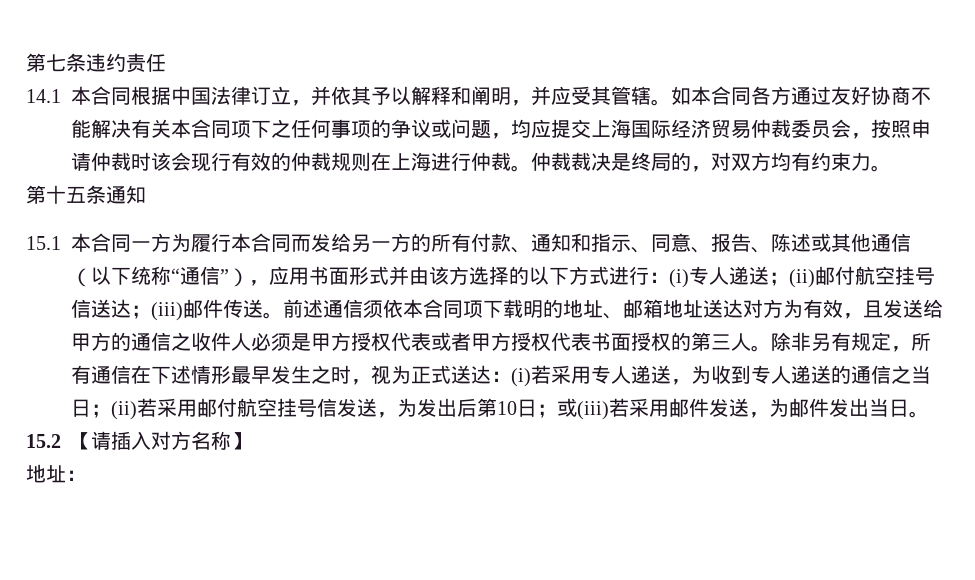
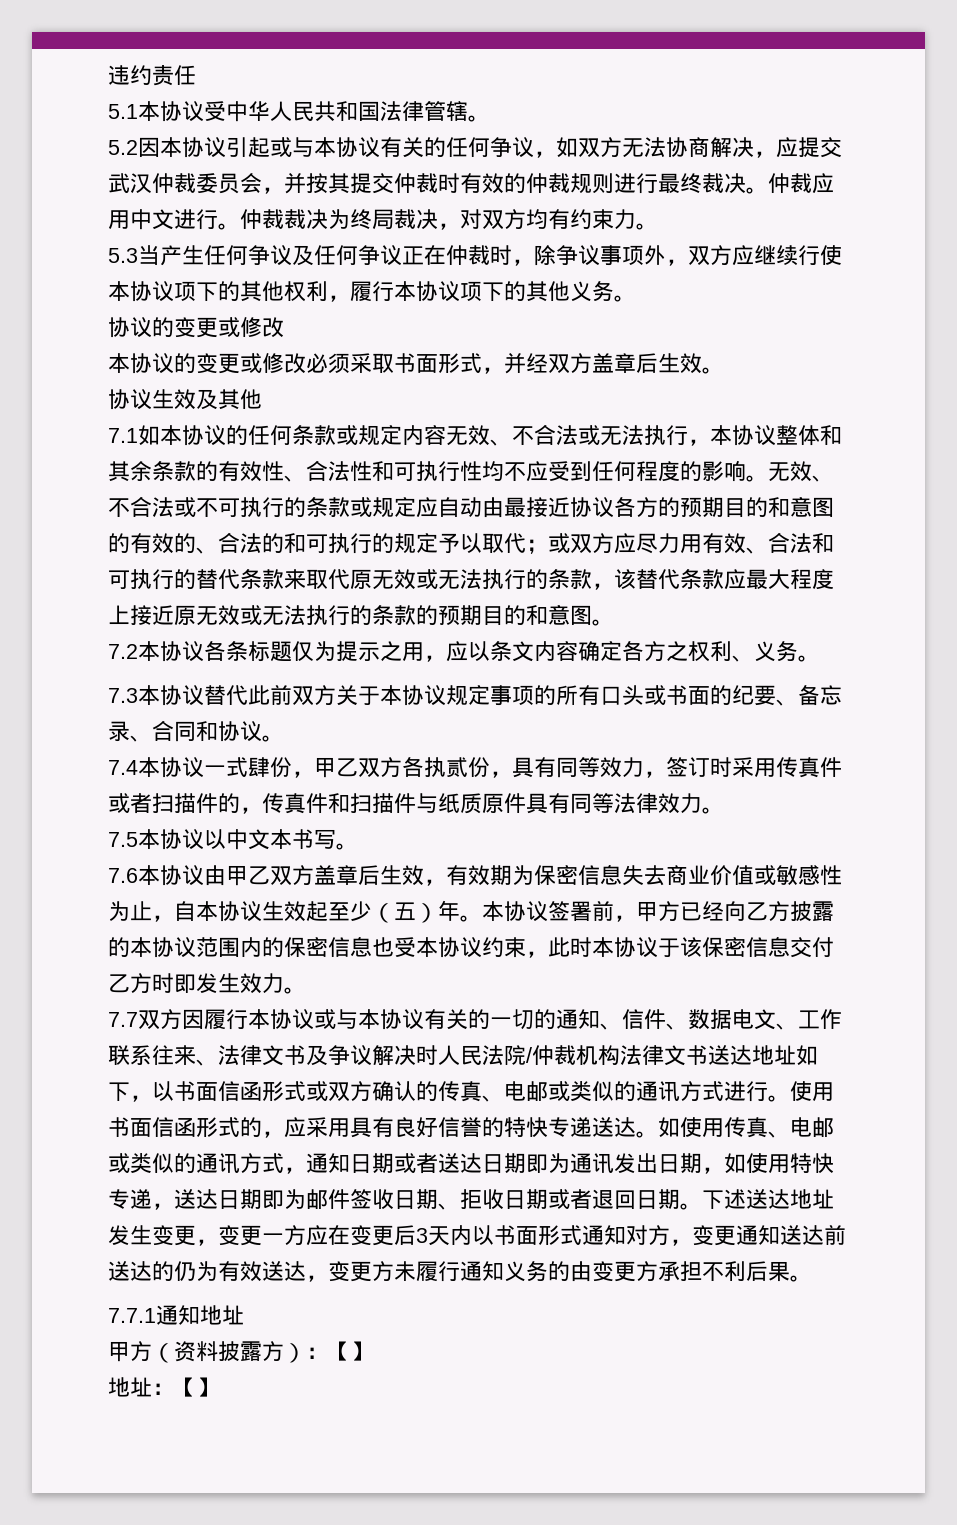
[26,53,86,72] 第七条 -> (108, 75) none
[26,86,931,106] [71,119,931,139] [71,152,691,172] 14.1本合同根据中国法律订立，并依其予以解释和阐明，并应受其管辖。如本合同各方通过友好协商不能解决有关本合同项下之任何事项的争议或问题，均应提交上海国际经济贸易仲裁委员会，按照申请仲裁时该会现行有效的仲裁规则在上海进行仲裁。仲裁裁决是终局的 -> [108,101,490,122] [108,137,842,158] [108,173,834,194] [108,209,438,230] 5.1本协议受中华人民共和国法律管辖。 // 5.2因本协议引起或与本协议有关的任何争议，如双方无法协商解决，应提交武汉仲裁委员会，并按其提交仲裁时有效的仲裁规则进行最终裁决。仲裁应用中文进行。仲裁裁决为终局裁决
[26,185,146,204] [26,233,911,253] [71,266,935,288] [71,299,943,321] [71,332,931,352] [71,365,931,387] [71,398,929,420] [26,431,231,450] 第十五条通知 // 15.1本合同一方为履行本合同而发给另一方的所有付款、通知和指示、同意、报告、陈述或其他通信（以下统称“通信”），应用书面形式并由该方选择的以下方式进行：(i)专人递送；(ii)邮付航空挂号信送达；(iii)邮件传送。前述通信须依本合同项下载明的地址、邮箱地址送达对方为有效，且发送给甲方的通信之收件人必须是甲方授权代表或者甲方授权代表书面授权的第三人。除非另有规定，所有通信在下述情形最早发生之时，视为正式送达：(i)若采用专人递送，为收到专人递送的通信之当日；(ii)若采用邮付航空挂号信发送，为发出后第10日；或(iii)若采用邮件发送，为邮件发出当日。 // 15.2【请插入对方名称 -> [108,245,842,266] [108,281,636,302] [108,317,284,338] [108,353,724,374] [108,389,262,410] [108,424,842,446] [108,460,834,482] [108,496,834,518] [108,532,834,554] [108,569,834,590] [108,604,614,626] [108,641,820,662] [108,684,842,706] [108,720,284,742] [108,757,842,778] [108,793,724,814] [108,829,358,850] [108,864,842,886] [108,900,834,923] [108,936,834,958] [108,973,306,994] [108,1009,842,1030] [108,1045,818,1066] [108,1081,834,1102] [108,1117,834,1138] [108,1153,834,1174] [108,1189,834,1210] [108,1224,846,1246] [108,1261,812,1282] [108,1305,244,1325] [108,1341,350,1363] 5.3当产生任何争议及任何争议正在仲裁时，除争议事项外，双方应继续行使本协议项下的其他权利，履行本协议项下的其他义务。 // 协议的变更或修改 // 本协议的变更或修改必须采取书面形式，并经双方盖章后生效。 // 协议生效及其他 // 7.1如本协议的任何条款或规定内容无效、不合法或无法执行，本协议整体和其余条款的有效性、合法性和可执行性均不应受到任何程度的影响。无效、不合法或不可执行的条款或规定应自动由最接近协议各方的预期目的和意图的有效的、合法的和可执行的规定予以取代；或双方应尽力用有效、合法和可执行的替代条款来取代原无效或无法执行的条款，该替代条款应最大程度上接近原无效或无法执行的条款的预期目的和意图。 // 7.2本协议各条标题仅为提示之用，应以条文内容确定各方之权利、义务。 // 7.3本协议替代此前双方关于本协议规定事项的所有口头或书面的纪要、备忘录、合同和协议。 // 7.4本协议一式肆份，甲乙双方各执贰份，具有同等效力，签订时采用传真件或者扫描件的，传真件和扫描件与纸质原件具有同等法律效力。 // 7.5本协议以中文本书写。 // 7.6本协议由甲乙双方盖章后生效，有效期为保密信息失去商业价值或敏感性为止，自本协议生效起至少（五）年。本协议签署前，甲方已经向乙方披露的本协议范围内的保密信息也受本协议约束，此时本协议于该保密信息交付乙方时即发生效力。 // 7.7双方因履行本协议或与本协议有关的一切的通知、信件、数据电文、工作联系往来、法律文书及争议解决时人民法院/仲裁机构法律文书送达地址如下，以书面信函形式或双方确认的传真、电邮或类似的通讯方式进行。使用书面信函形式的，应采用具有良好信誉的特快专递送达。如使用传真、电邮或类似的通讯方式，通知日期或者送达日期即为通讯发出日期，如使用特快专递，送达日期即为邮件签收日期、拒收日期或者退回日期。下述送达地址发生变更，变更一方应在变更后3天内以书面形式通知对方，变更通知送达前送达的仍为有效送达，变更方未履行通知义务的由变更方承担不利后果。 // 7.7.1通知地址 // 甲方（资料披露方）：【
(86, 475) none -> [174,1377,218,1397] 【】

